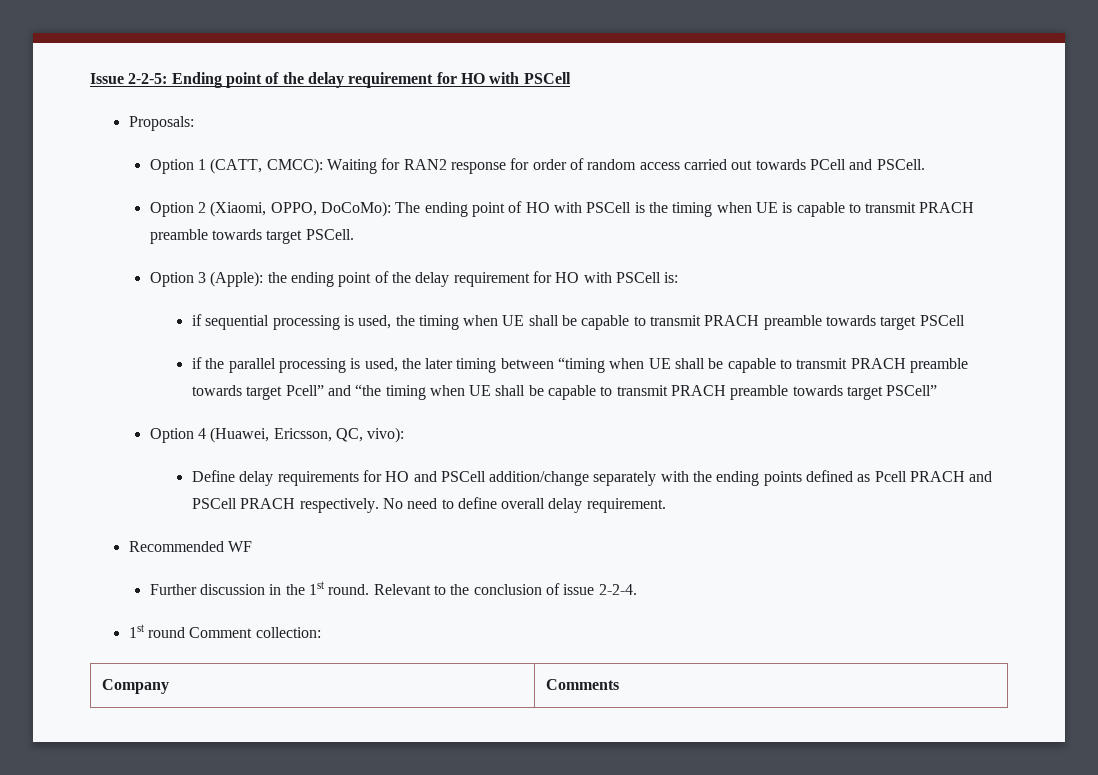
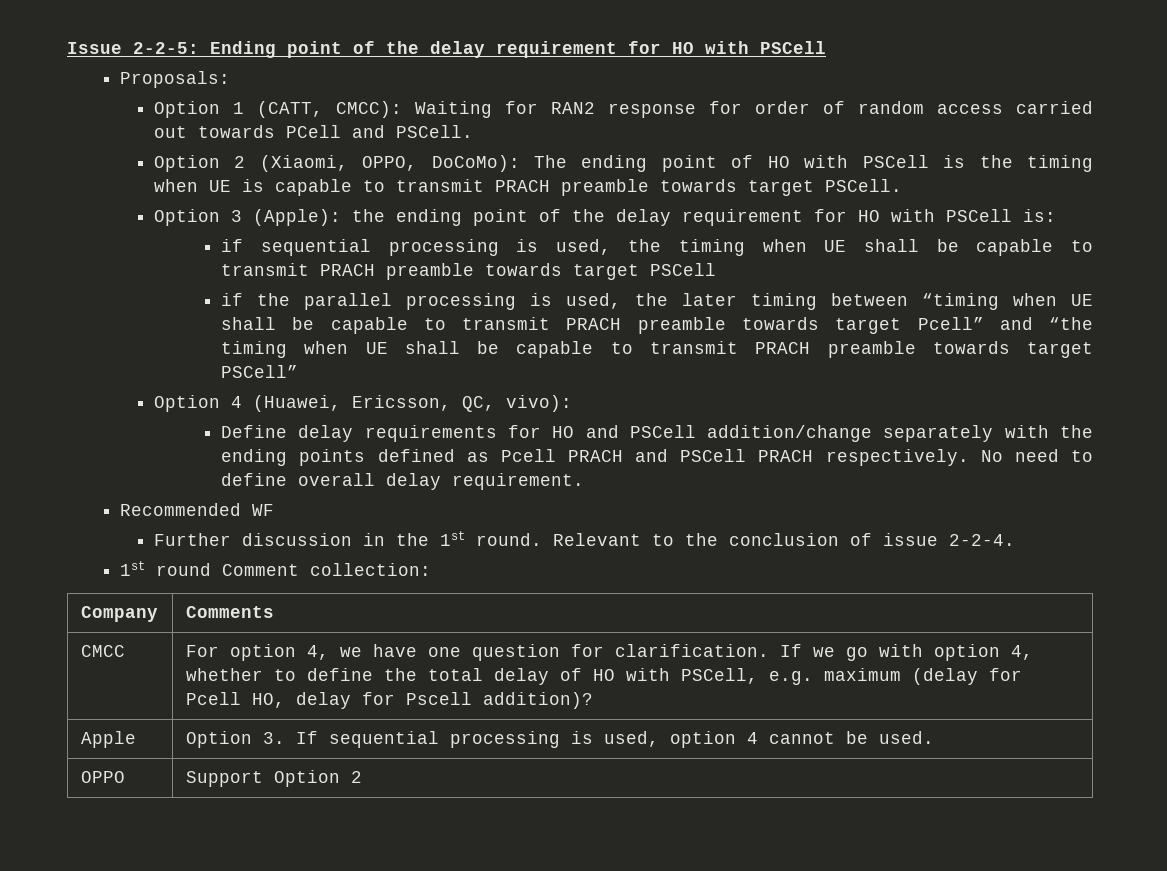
(620, 684) none -> [80,645,125,657] [185,644,1033,661] [185,668,1022,685] [185,692,593,709] [80,731,136,748] [185,731,934,748] [80,771,125,783] [185,770,362,787] // CMCC | For option 4, we have one question for clarification. If we go with option 4, whether to define the total delay of HO with PSCell, e.g. maximum (delay for Pcell HO, delay for Pscell addition)? // Apple | Option 3. If sequential processing is used, option 4 cannot be used. // OPPO | Support Option 2

